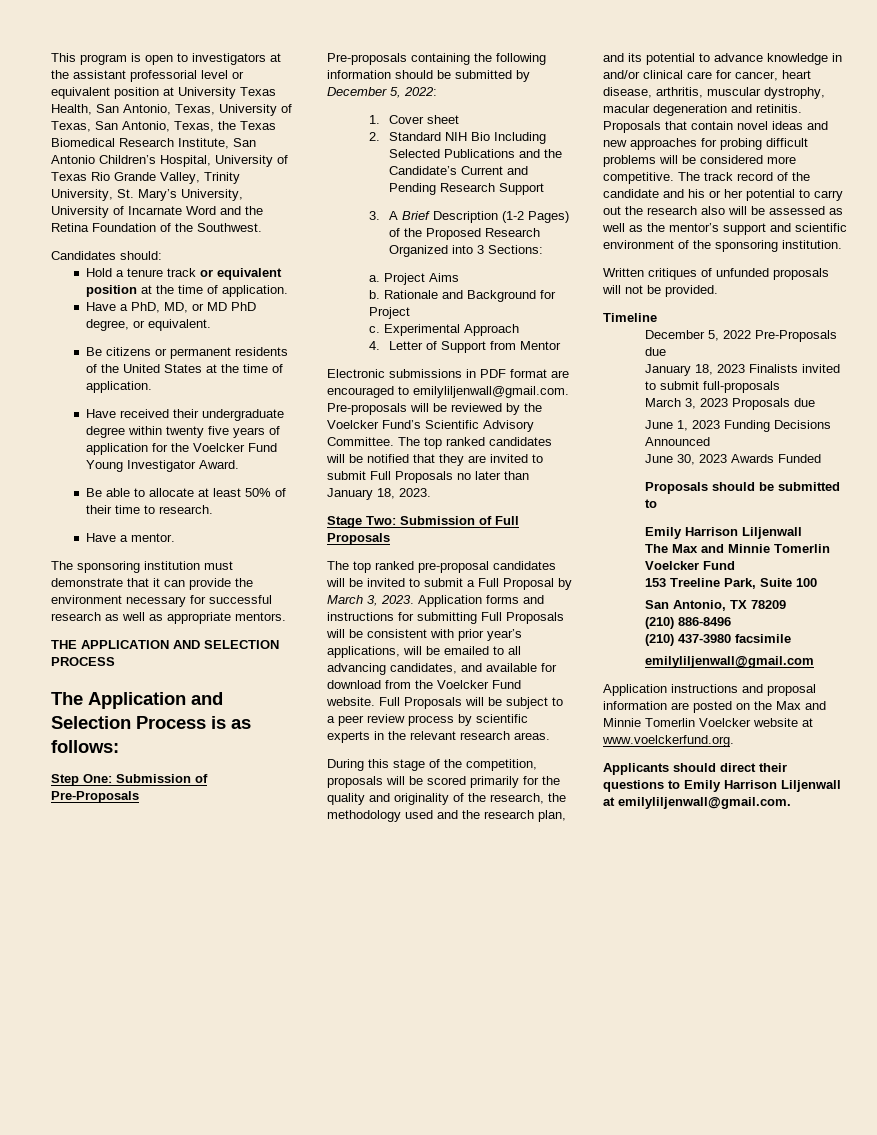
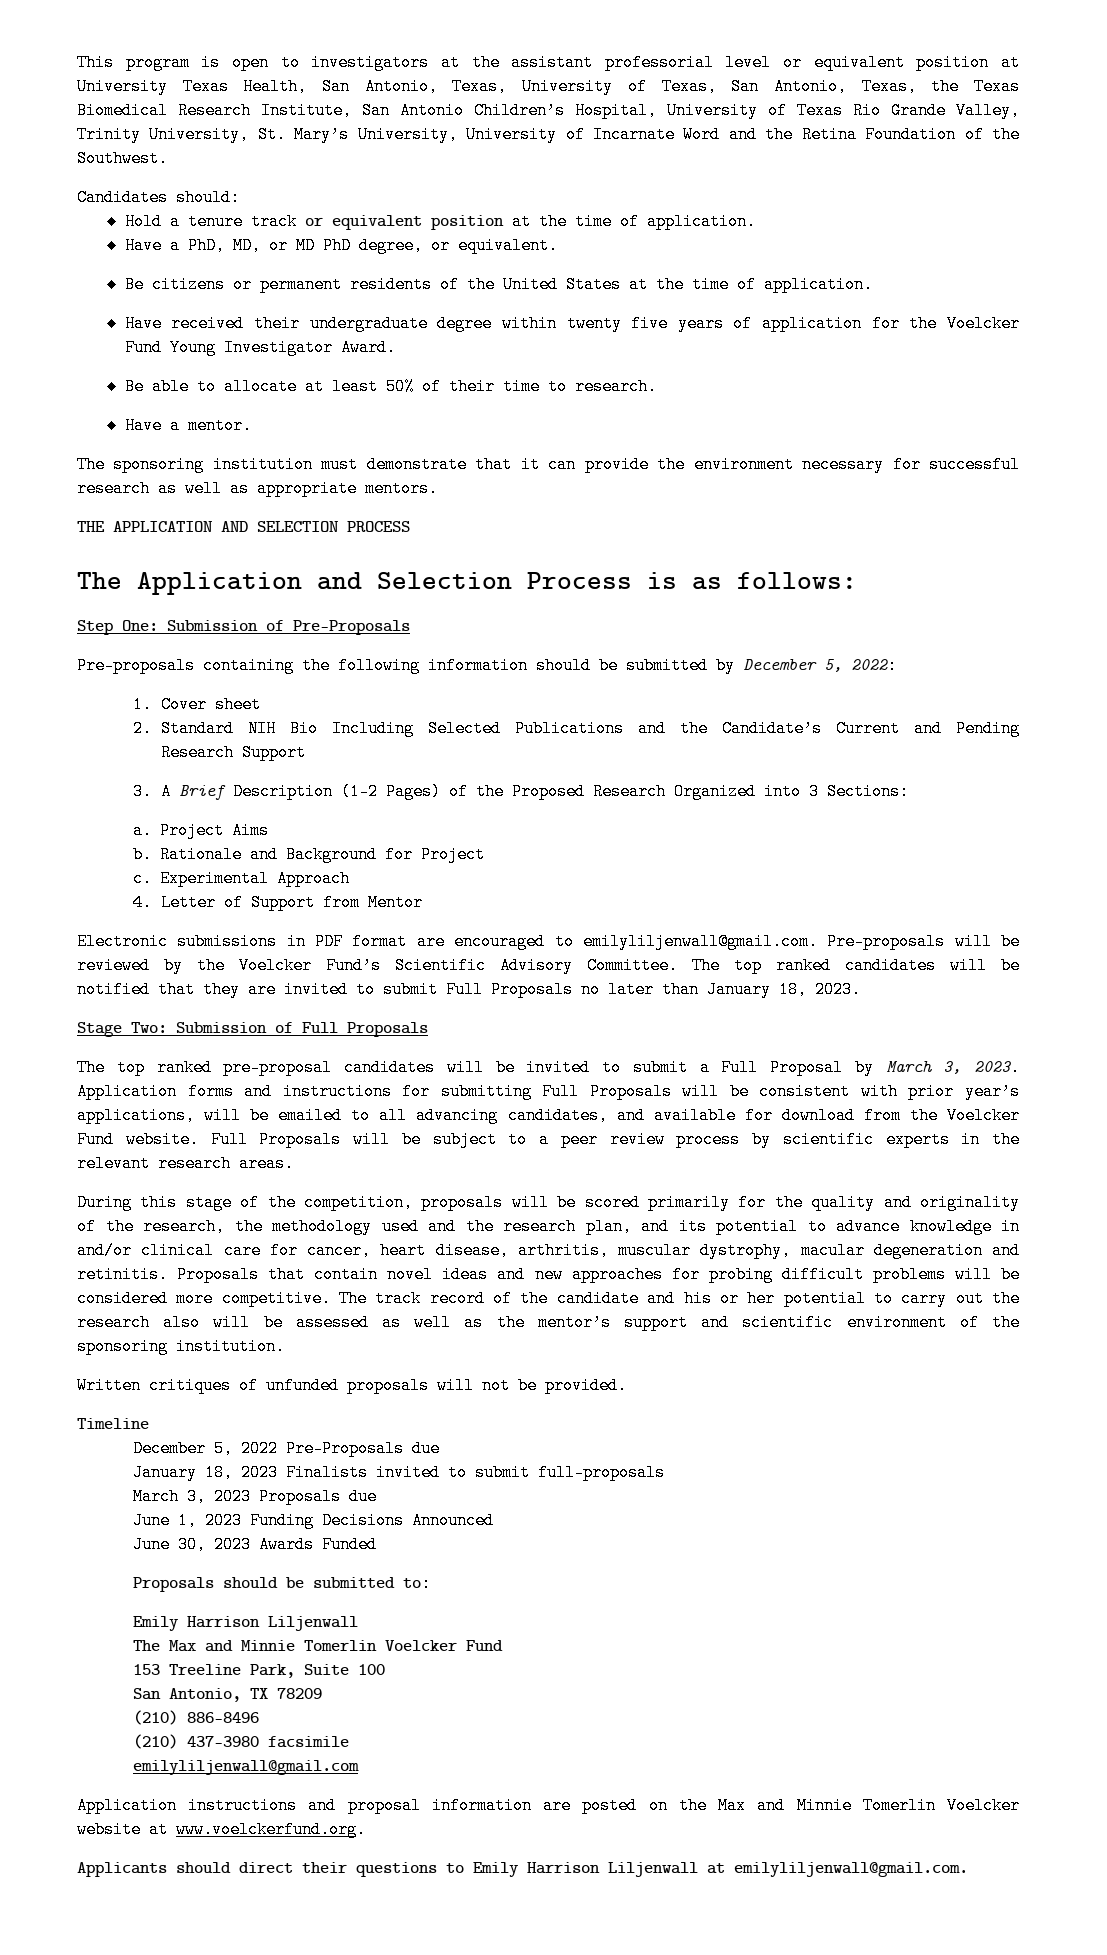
[644,499,657,508] to -> [402,1575,431,1592] to:

